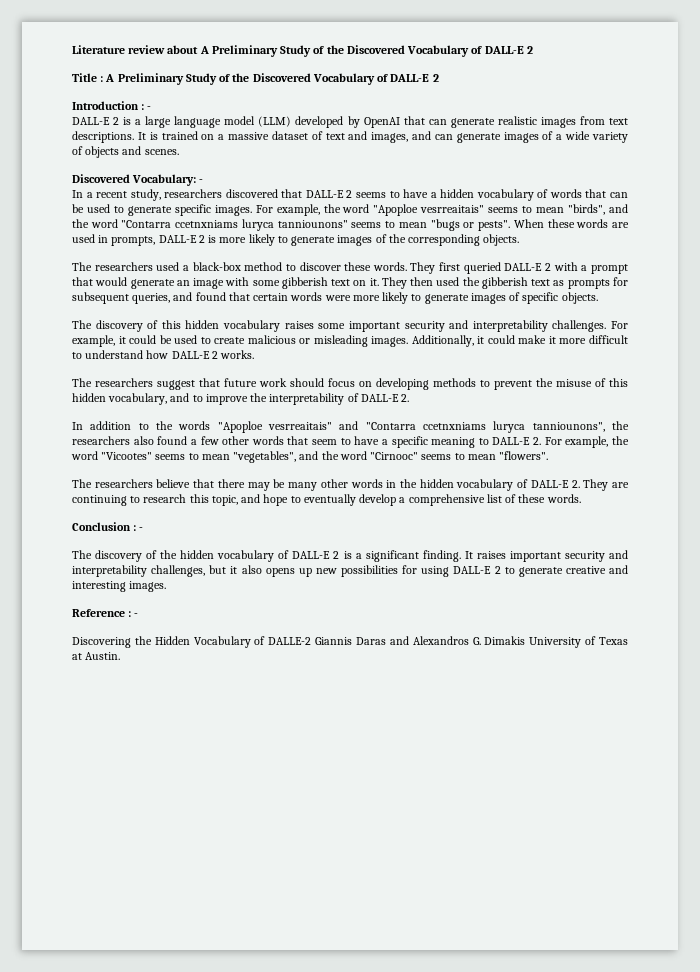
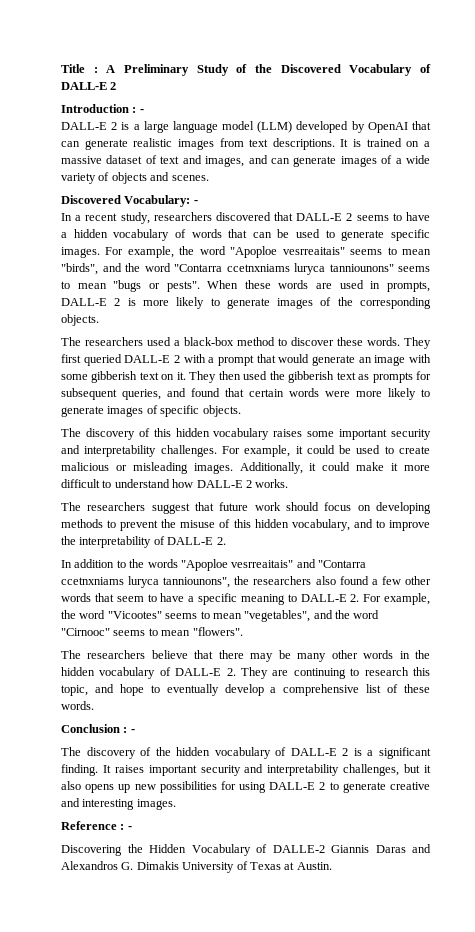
[72,45,533,57] Literature review about A Preliminary Study of the Discovered Vocabulary of DALL-E 2 // -> (61, 68) none

